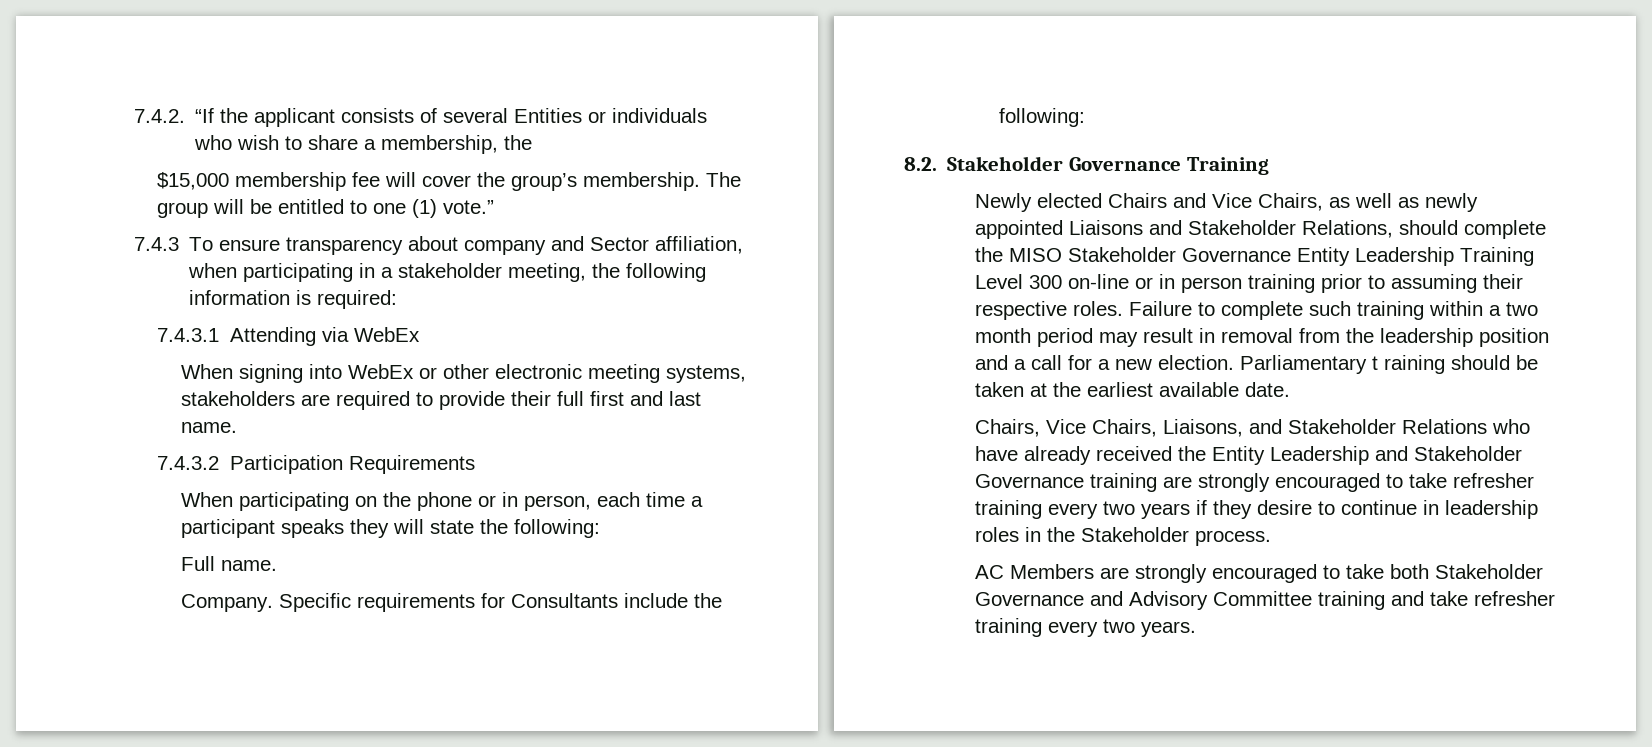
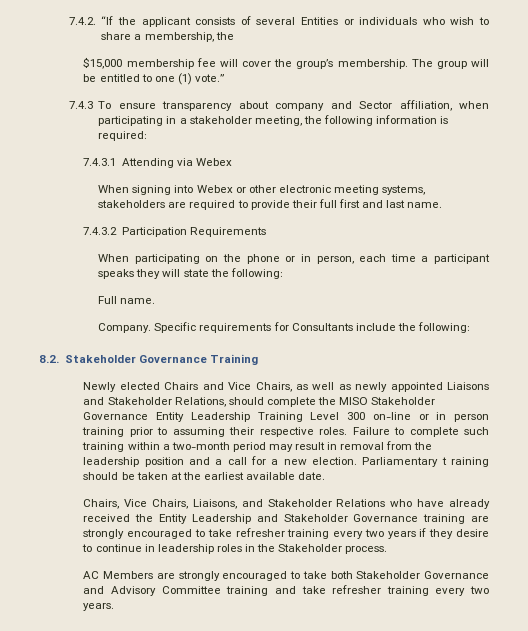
[353,327,420,342] WebEx -> [196,158,233,166] Webex
[348,364,415,379] WebEx -> [196,185,233,193] Webex
[1506,302,1539,316] [975,328,1032,343] two month -> [171,442,230,450] two-month

